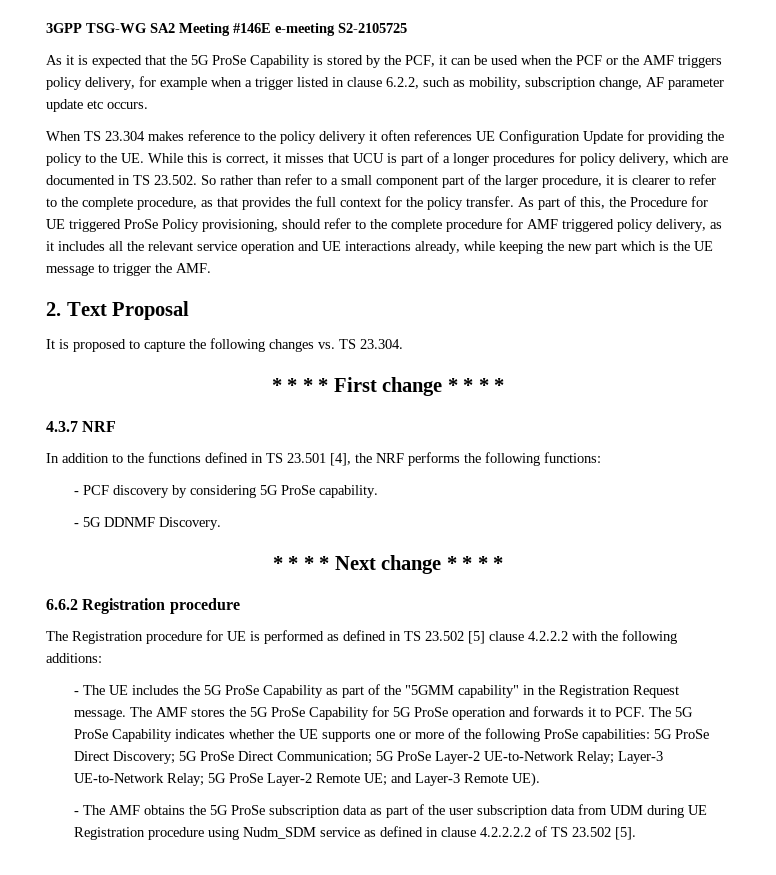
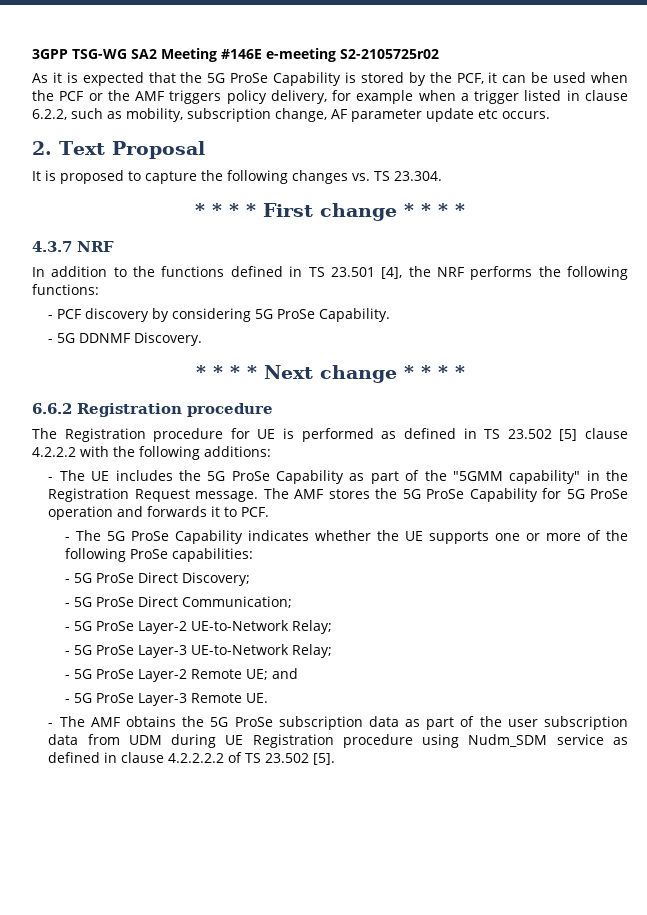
[338,23,407,33] S2-2105725 -> [340,49,439,59] S2-2105725r02
[46,130,724,144] [46,152,728,166] [46,174,716,188] [46,196,708,210] [46,218,722,232] [46,241,713,254] [46,263,211,276] // When TS 23.304 makes reference to the policy delivery it often references UE Configuration Update for providing the policy to the UE. While this is correct, it misses that UCU is part of a longer procedures for policy delivery, which are documented in TS 23.502. So rather than refer to a small component part of the larger procedure, it is clearer to refer to the complete procedure, as that provides the full context for the policy transfer. As part of this, the Procedure for UE triggered ProSe Policy provisioning, should refer to the complete procedure for AMF triggered policy delivery, as it includes all the relevant service operation and UE interactions already, while keeping the new part which is the UE message to trigger the AMF. -> (550, 115) none
[319,485,379,498] capability. -> [319,308,391,322] Capability.
(646, 712) none -> [64,537,70,541] // -
(651, 735) none -> [64,579,70,583] // -
(176, 757) none -> [64,603,70,607] // -
(373, 757) none -> [64,627,70,631] // -
(615, 757) none -> [64,645,134,655] // - 5G ProSe
(205, 779) none -> [64,675,70,679] // -
(413, 778) none -> [64,693,134,703] // - 5G ProSe
[512,772,541,787] UE). -> [245,693,268,703] UE.

